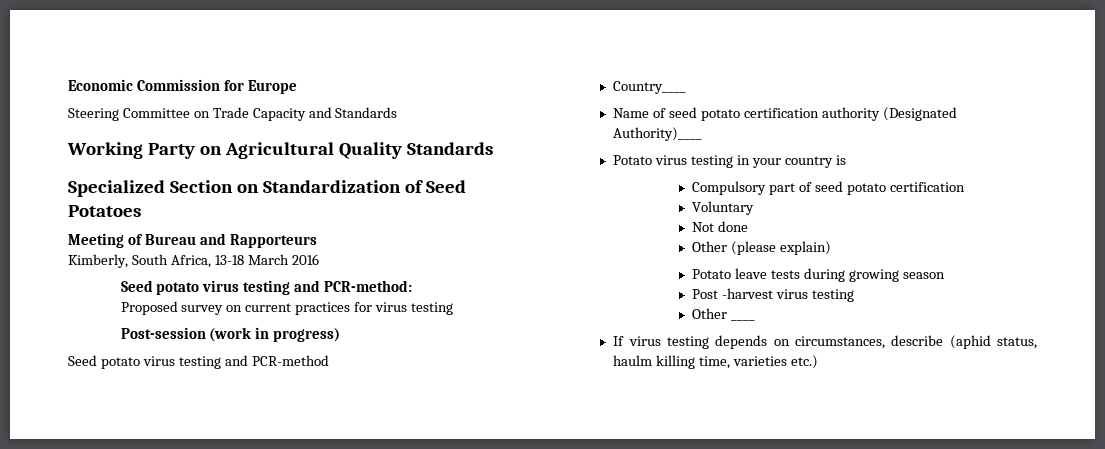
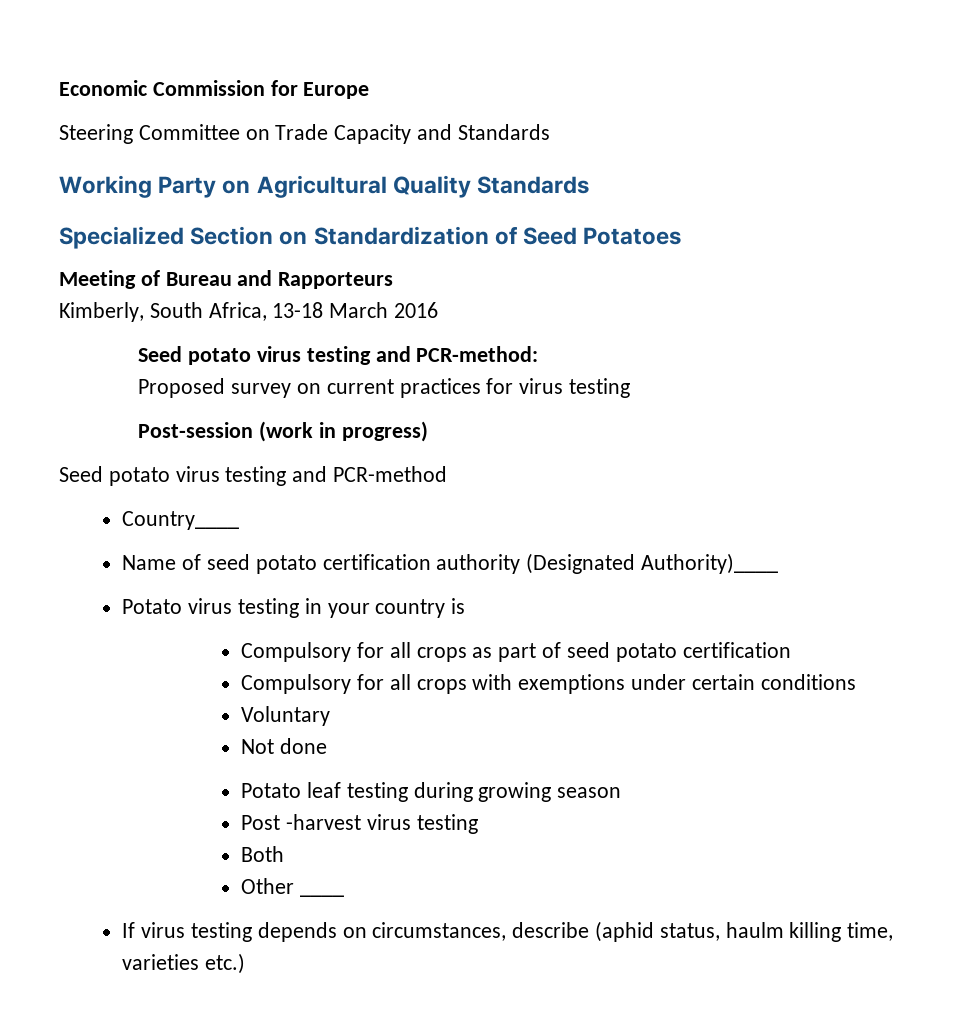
(767, 188) none -> [357,642,493,662] for all crops as
(965, 187) none -> [241,674,856,694] // Compulsory for all crops with exemptions under certain conditions
[692,241,831,255] [692,268,800,279] // Other (please explain) // Potato leave tests -> [241,782,408,802] // Potato leaf testing
(854, 295) none -> [241,846,285,862] // Both

